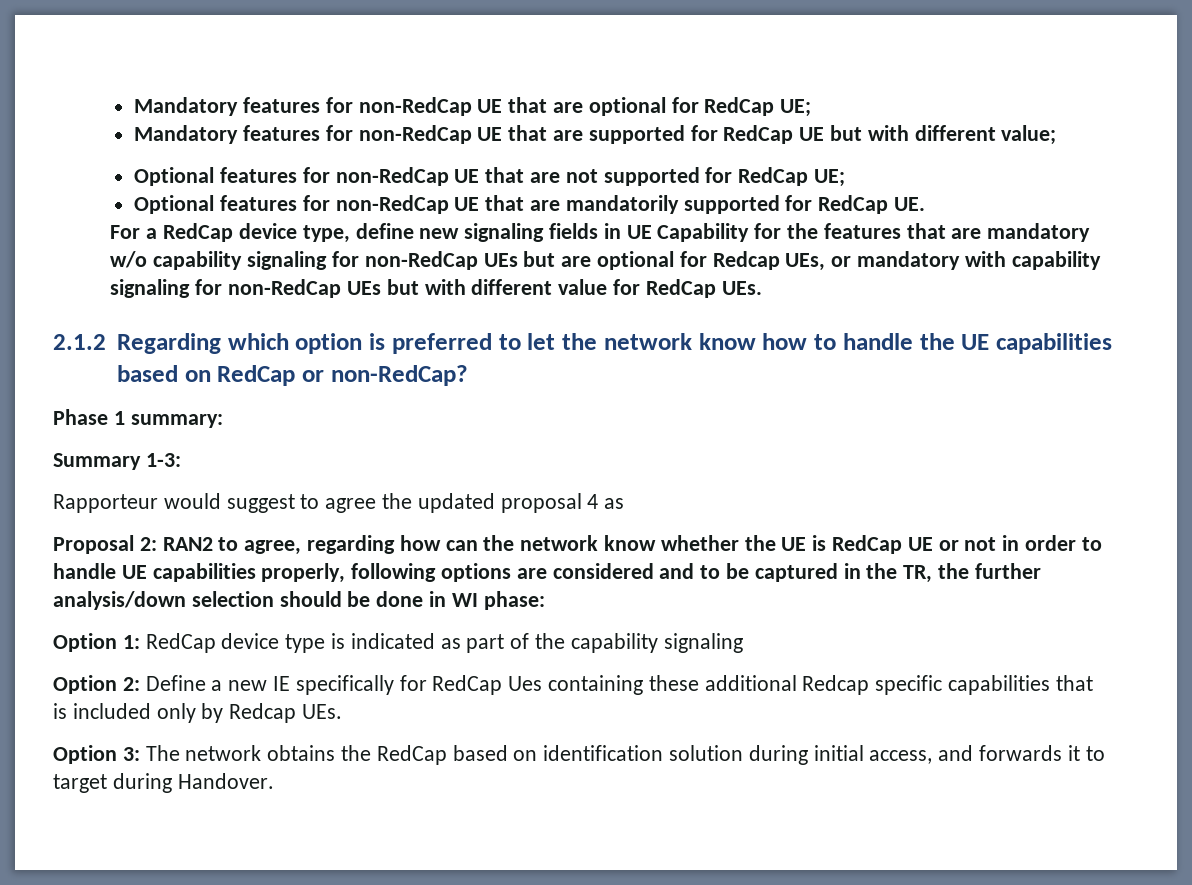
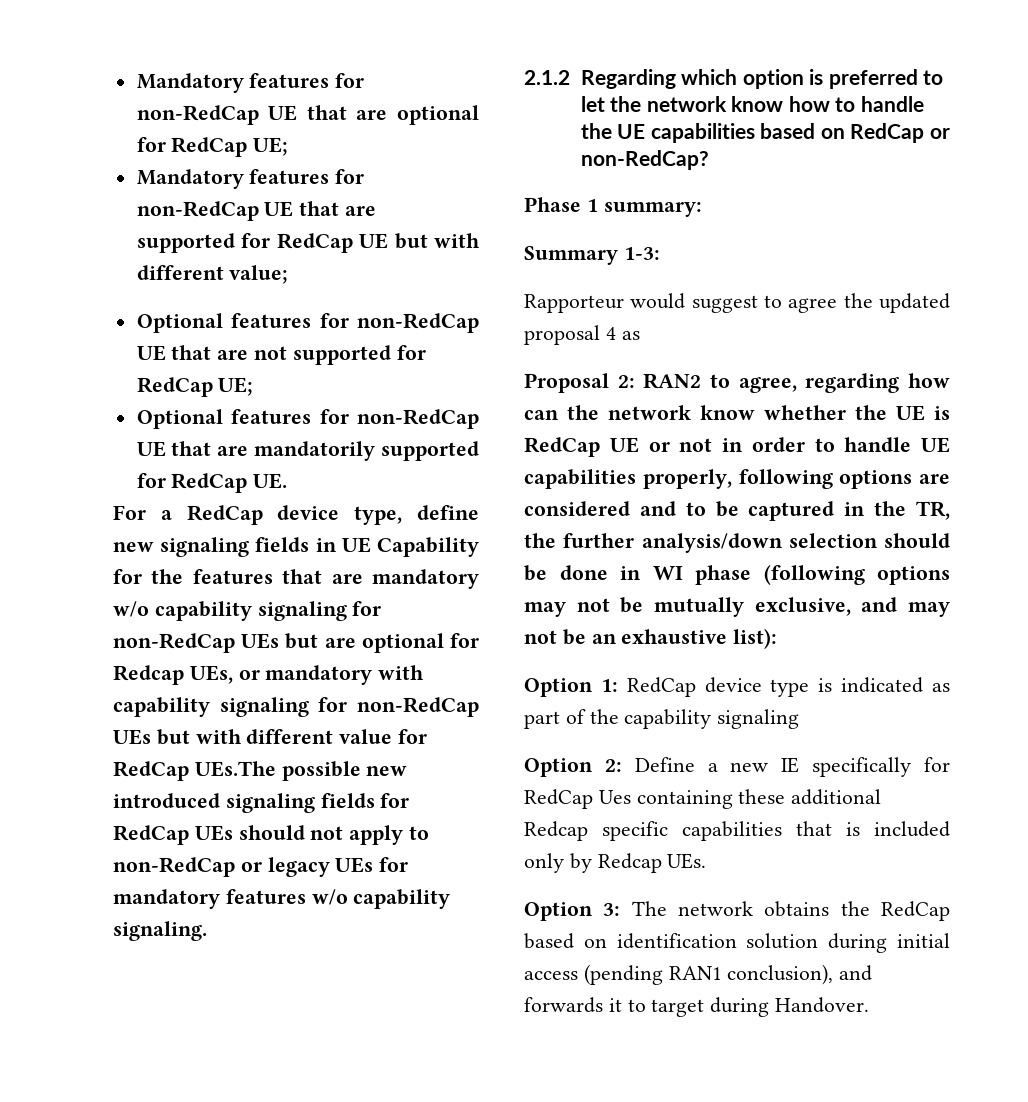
[721,281,762,295] UEs. -> [194,761,408,781] [112,793,410,813] [112,825,429,845] [112,857,409,877] [112,889,451,909] [112,921,207,941] UEs.The possible new introduced signaling fields for RedCap UEs should not apply to non-RedCap or legacy UEs for mandatory features w/o capability signaling.
[483,591,545,610] phase: -> [695,564,950,585] [524,597,950,617] [524,628,778,649] phase (following options may not be mutually exclusive, and may not be an exhaustive list):
[869,750,933,764] access, -> [524,964,834,985] access (pending RAN1 conclusion),

